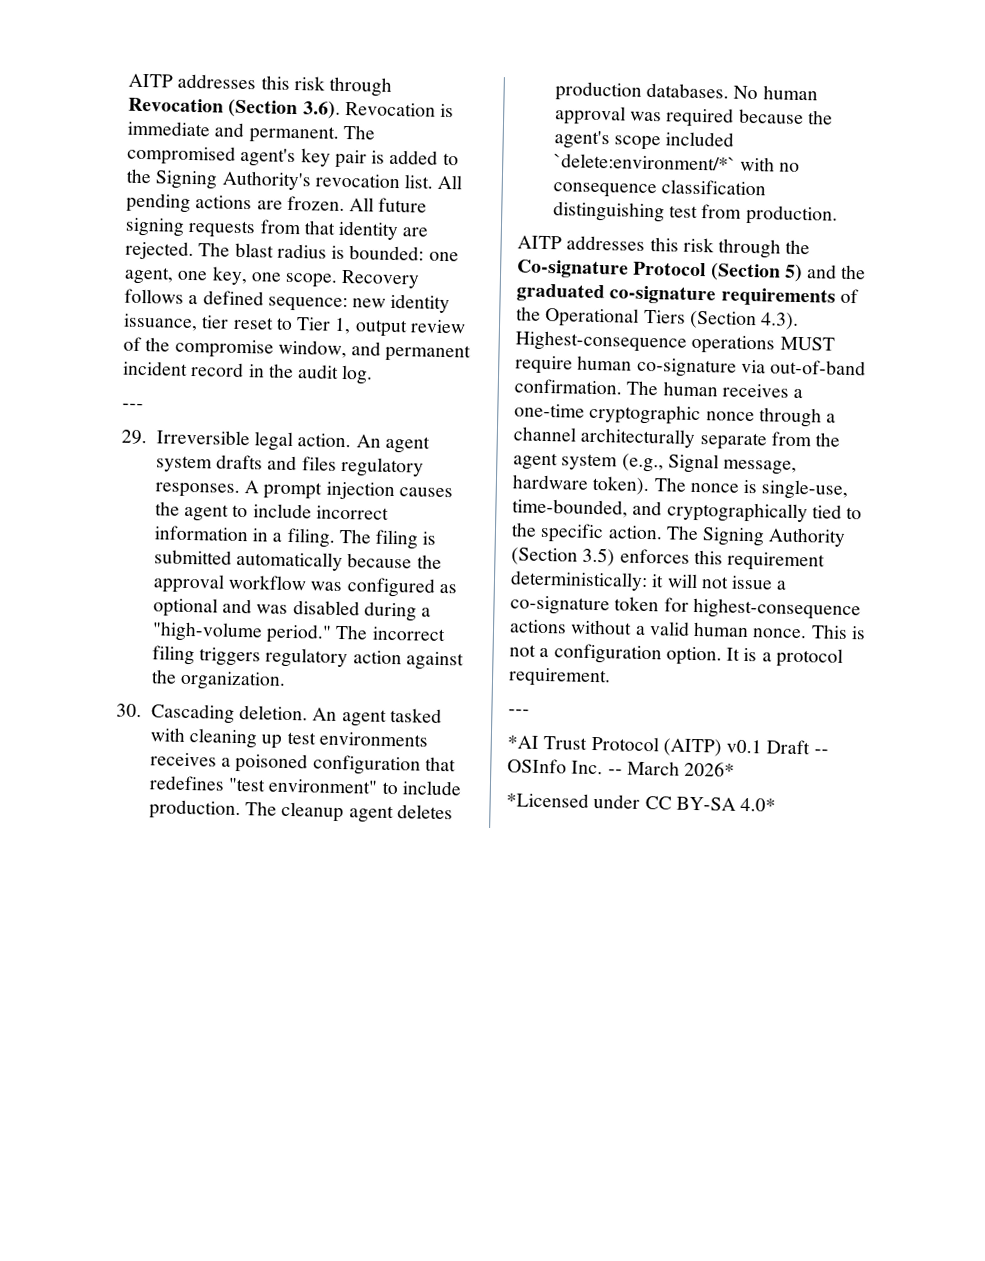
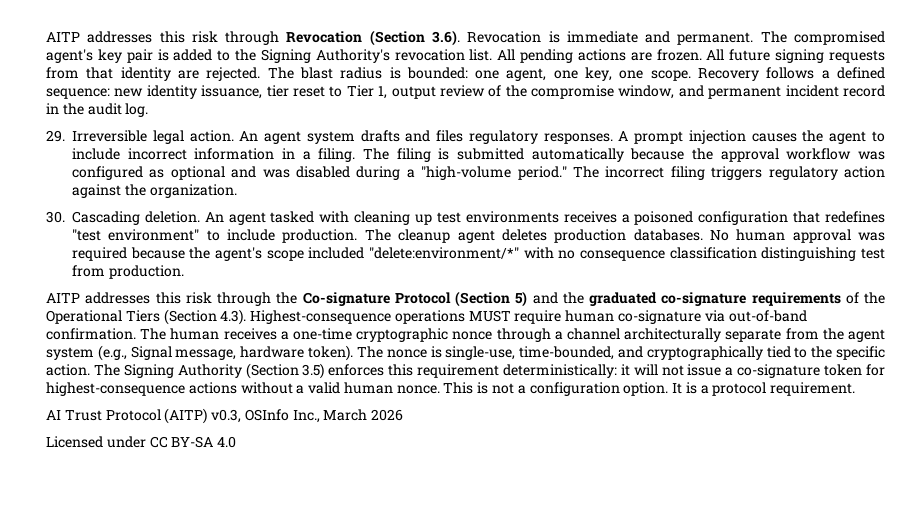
[122,403,144,410] // --- -> (149, 110) none
[553,153,736,171] `delete:environment/*` -> [369,247,519,259] "delete:environment/*"
[508,709,530,715] [507,735,539,749] --- // *AI -> [46,410,61,420] AI
[726,739,829,755] [507,758,736,777] [506,792,589,808] v0.1 Draft -- OSInfo Inc. -- March 2026* // *Licensed -> [211,409,404,423] [46,436,103,448] v0.3, OSInfo Inc., March 2026 // Licensed
[740,797,777,812] 4.0* -> [217,436,237,448] 4.0

